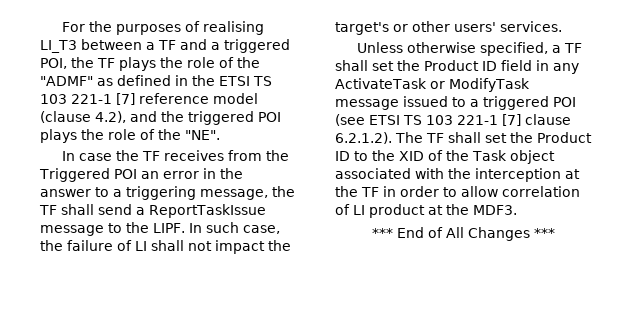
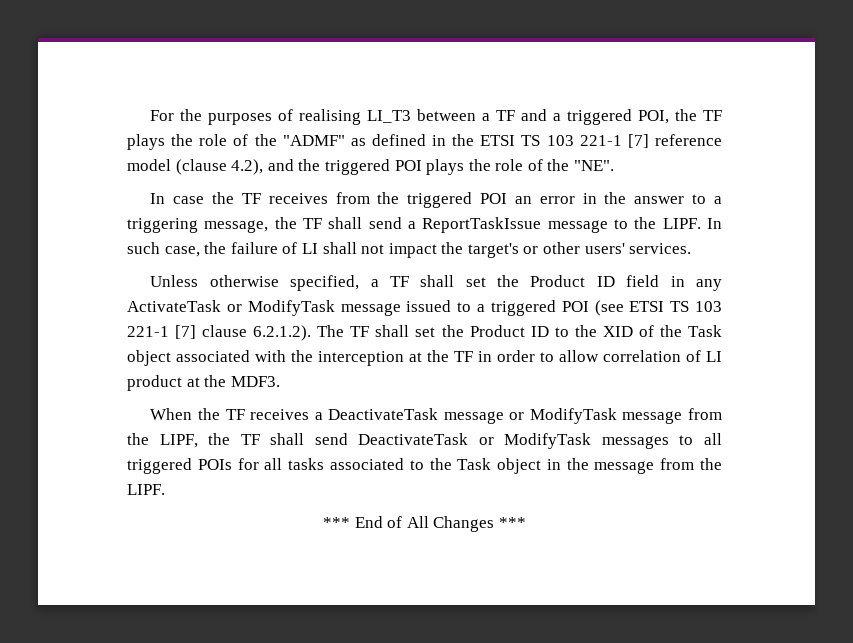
[39,168,110,182] Triggered -> [407,192,473,208] triggered
(517, 210) none -> [150,408,723,424] [127,433,722,449] [127,458,722,474] [127,484,165,495] // When the TF receives a DeactivateTask message or ModifyTask message from the LIPF, the TF shall send DeactivateTask or ModifyTask messages to all triggered POIs for all tasks associated to the Task object in the message from the LIPF.

